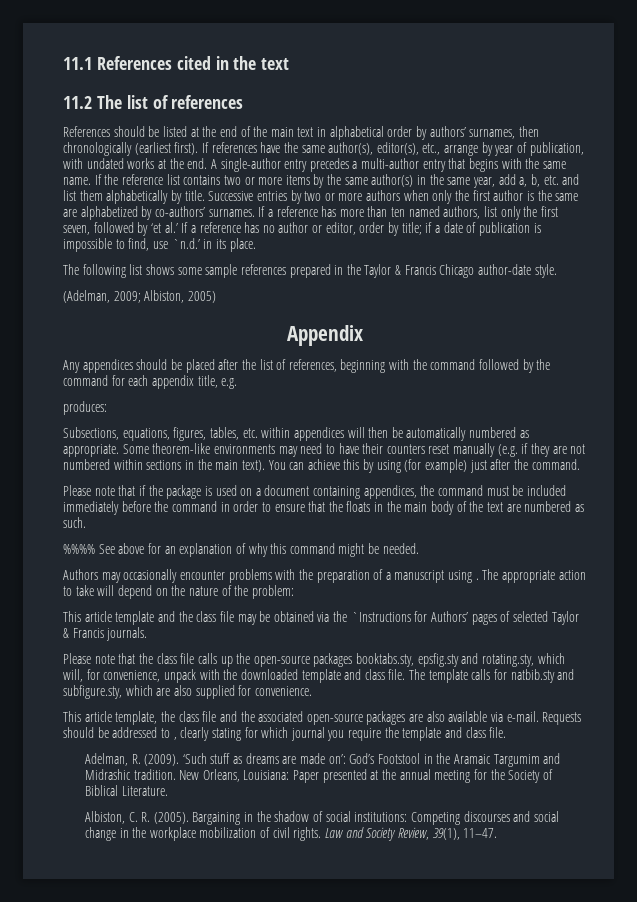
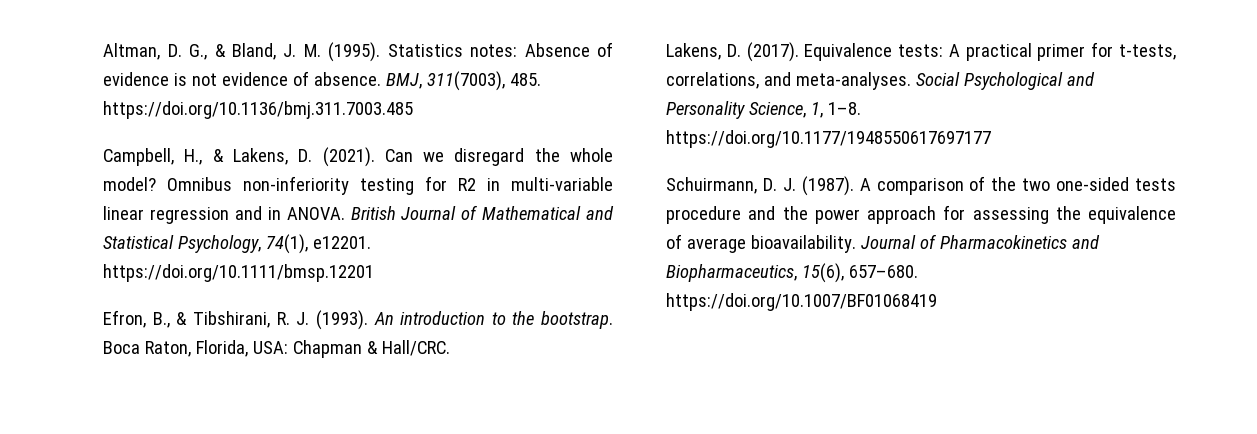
[63,56,290,70] [63,95,244,109] [63,126,539,140] [63,142,584,156] [63,158,566,172] [63,174,580,188] [63,190,579,204] [63,206,558,220] [63,222,541,236] [63,238,256,252] [63,264,557,278] [63,290,216,303] [286,325,363,346] [63,359,551,373] [63,375,238,389] [63,401,107,415] [63,427,529,441] [63,443,586,457] [63,459,580,473] [63,485,566,499] [63,501,584,515] [63,517,86,528] [63,543,419,557] [63,569,586,583] [63,585,294,599] [63,611,579,625] [63,627,148,641] [63,653,565,667] [63,669,575,683] [63,685,312,699] [63,711,582,725] [63,727,507,741] [84,753,561,767] [84,769,553,783] [84,785,168,796] [84,811,559,825] [84,827,498,841] 11.1 References cited in the text // 11.2 The list of references // References should be listed at the end of the main text in alphabetical order by authors’ surnames, then chronologically (earliest first). If references have the same author(s), editor(s), etc., arrange by year of publication, with undated works at the end. A single-author entry precedes a multi-author entry that begins with the same name. If the reference list contains two or more items by the same author(s) in the same year, add a, b, etc. and list them alphabetically by title. Successive entries by two or more authors when only the first author is the same are alphabetized by co-authors’ surnames. If a reference has more than ten named authors, list only the first seven, followed by ‘et al.’ If a reference has no author or editor, order by title; if a date of publication is impossible to find, use `n.d.’ in its place. // The following list shows some sample references prepared in the Taylor & Francis Chicago author-date style. // (Adelman, 2009; Albiston, 2005) // Appendix // Any appendices should be placed after the list of references, beginning with the command followed by the command for each appendix title, e.g. // produces: // Subsections, equations, figures, tables, etc. within appendices will then be automatically numbered as appropriate. Some theorem-like environments may need to have their counters reset manually (e.g. if they are not numbered within sections in the main text). You can achieve this by using (for example) just after the command. // Please note that if the package is used on a document containing appendices, the command must be included immediately before the command in order to ensure that the floats in the main body of the text are numbered as such. // %%%% See above for an explanation of why this command might be needed. // Authors may occasionally encounter problems with the preparation of a manuscript using . The appropriate action to take will depend on the nature of the problem: // This article template and the class file may be obtained via the `Instructions for Authors’ pages of selected Taylor & Francis journals. // Please note that the class file calls up the open-source packages booktabs.sty, epsfig.sty and rotating.sty, which will, for convenience, unpack with the downloaded template and class file. The template calls for natbib.sty and subfigure.sty, which are also supplied for convenience. // This article template, the class file and the associated open-source packages are also available via e-mail. Requests should be addressed to , clearly stating for which journal you require the template and class file. // Adelman, R. (2009). ‘Such stuff as dreams are made on’: God’s Footstool in the Aramaic Targumim and Midrashic tradition. New Orleans, Louisiana: Paper presented at the annual meeting for the Society of Biblical Literature. // Albiston, C. R. (2005). Bargaining in the shadow of social institutions: Competing discourses and social change in the workplace mobilization of civil rights. Law and Society Review, 39(1), 11–47. -> [103,42,613,62] [103,71,542,91] [103,101,414,119] [103,147,613,167] [103,176,613,195] [103,205,614,224] [103,234,372,254] [103,264,375,282] [103,310,613,330] [103,340,451,358] [666,42,1176,62] [666,72,1096,90] [666,101,862,119] [666,130,992,148] [666,176,1176,196] [666,205,1176,224] [666,234,1101,253] [666,263,919,283] [666,293,938,311] Altman, D. G., & Bland, J. M. (1995). Statistics notes: Absence of evidence is not evidence of absence. BMJ, 311(7003), 485. https://doi.org/10.1136/bmj.311.7003.485 // Campbell, H., & Lakens, D. (2021). Can we disregard the whole model? Omnibus non-inferiority testing for R2 in multi-variable linear regression and in ANOVA. British Journal of Mathematical and Statistical Psychology, 74(1), e12201. https://doi.org/10.1111/bmsp.12201 // Efron, B., & Tibshirani, R. J. (1993). An introduction to the bootstrap. Boca Raton, Florida, USA: Chapman & Hall/CRC. // Lakens, D. (2017). Equivalence tests: A practical primer for t-tests, correlations, and meta-analyses. Social Psychological and Personality Science, 1, 1–8. https://doi.org/10.1177/1948550617697177 // Schuirmann, D. J. (1987). A comparison of the two one-sided tests procedure and the power approach for assessing the equivalence of average bioavailability. Journal of Pharmacokinetics and Biopharmaceutics, 15(6), 657–680. https://doi.org/10.1007/BF01068419

